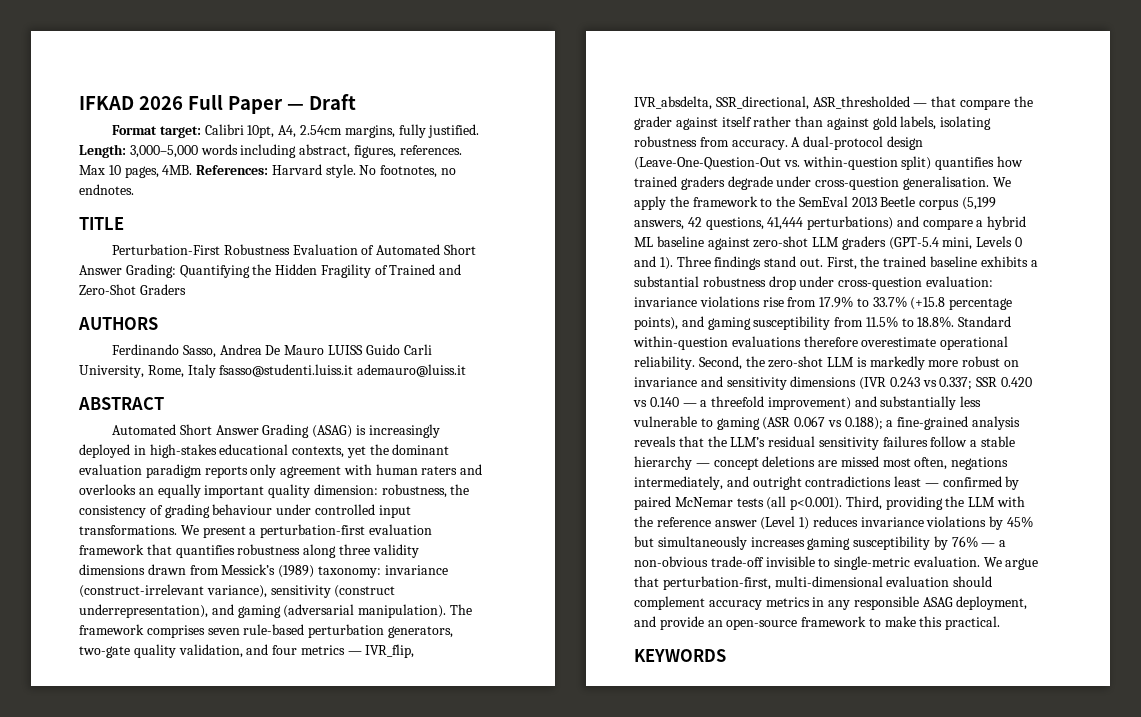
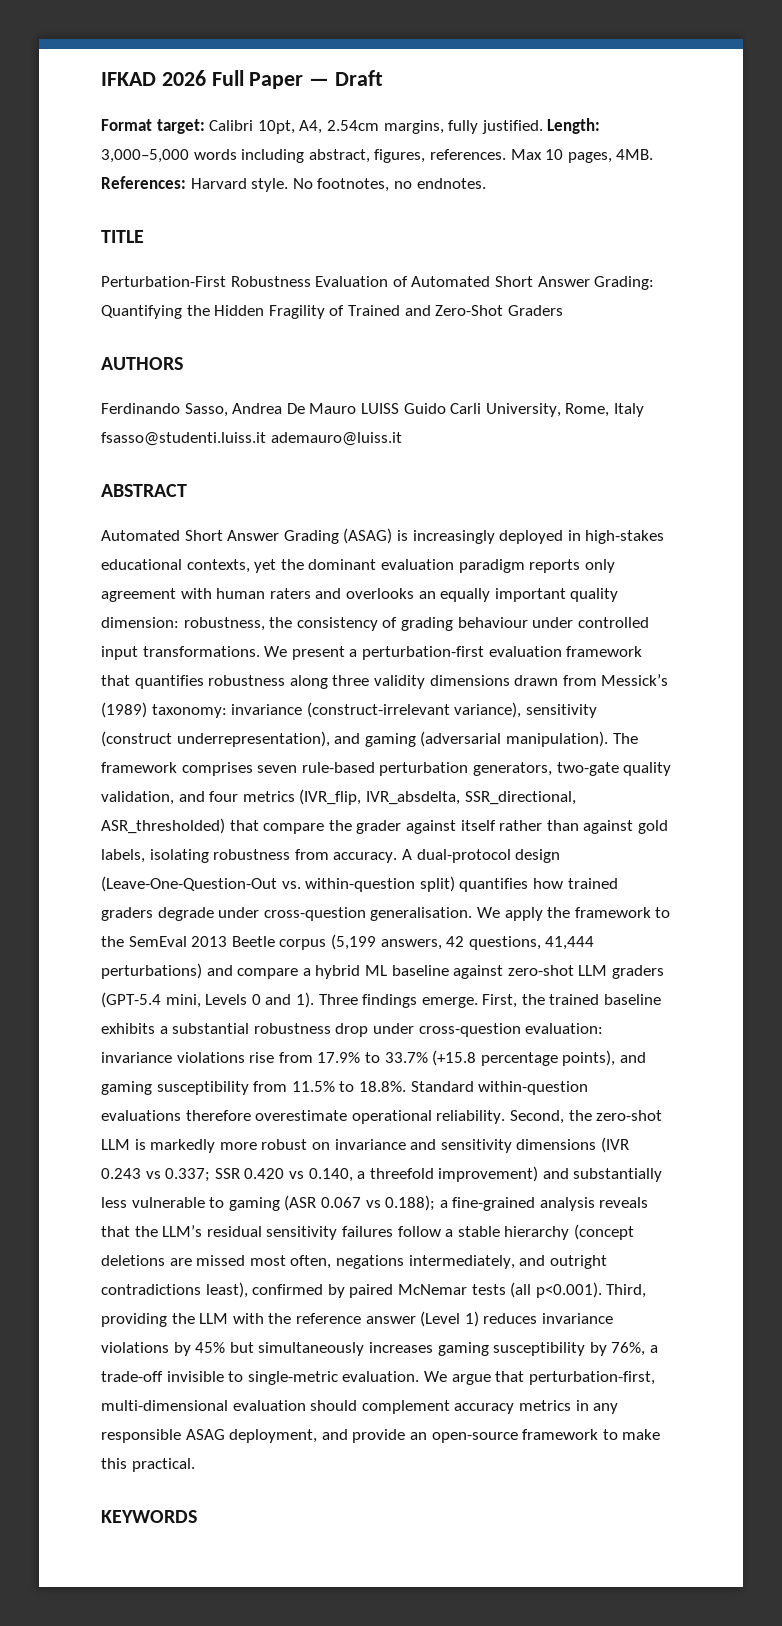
[347,644,415,658] [634,96,928,110] — IVR_flip, IVR_absdelta, SSR_directional, ASR_thresholded — -> [299,789,576,805] [101,818,225,834] (IVR_flip, IVR_absdelta, SSR_directional, ASR_thresholded)
[764,256,823,267] stand out. -> [421,997,478,1008] emerge.
[649,397,697,407] 0.140 — -> [308,1168,353,1182] 0.140,
[695,458,759,470] — concept -> [573,1224,634,1240] (concept
[894,476,939,487] least — -> [205,1282,248,1298] least),
[951,536,1007,548] [634,556,708,567] 76% — a non-obvious -> [611,1342,658,1356] 76%, a

